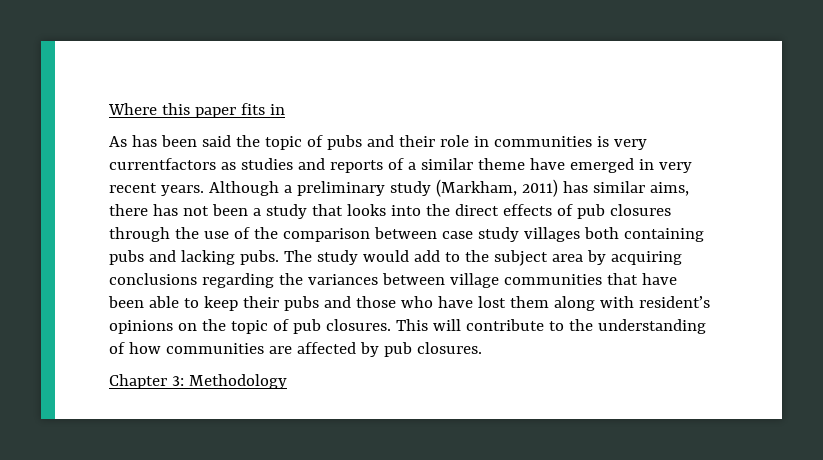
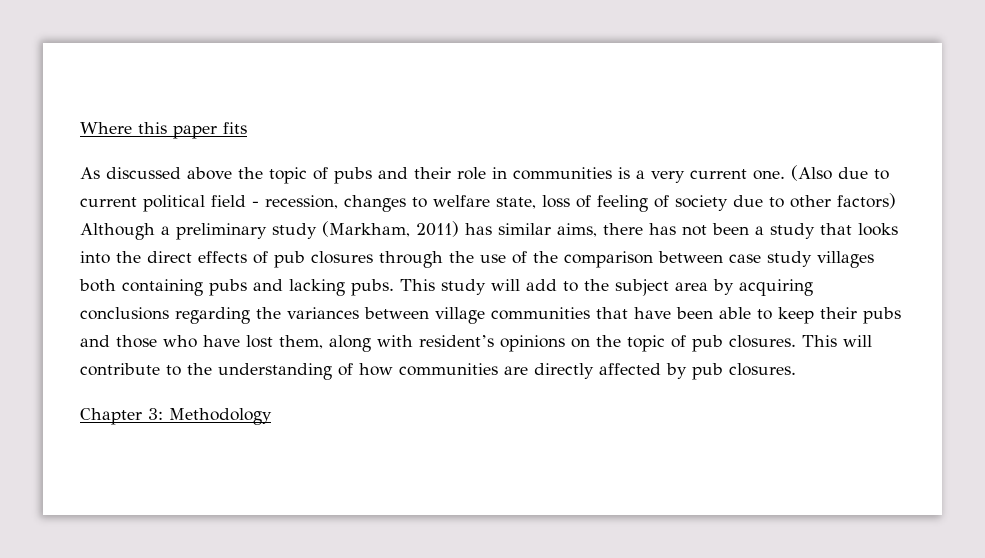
[269,104,285,115] in -> (247, 128) none
[131,135,231,147] has been said -> [106,167,232,180] discussed above
[613,139,647,150] [109,158,692,173] [109,183,204,196] very currentfactors as studies and reports of a similar theme have emerged in very recent years. -> [636,165,889,183] [80,193,896,212] a very current one. (Also due to current political field - recession, changes to welfare state, loss of feeling of society due to other factors)
[283,250,409,265] The study would -> [400,279,520,295] This study will
[509,296,549,308] them -> [279,335,323,349] them,
(292, 350) none -> [534,363,594,379] directly

